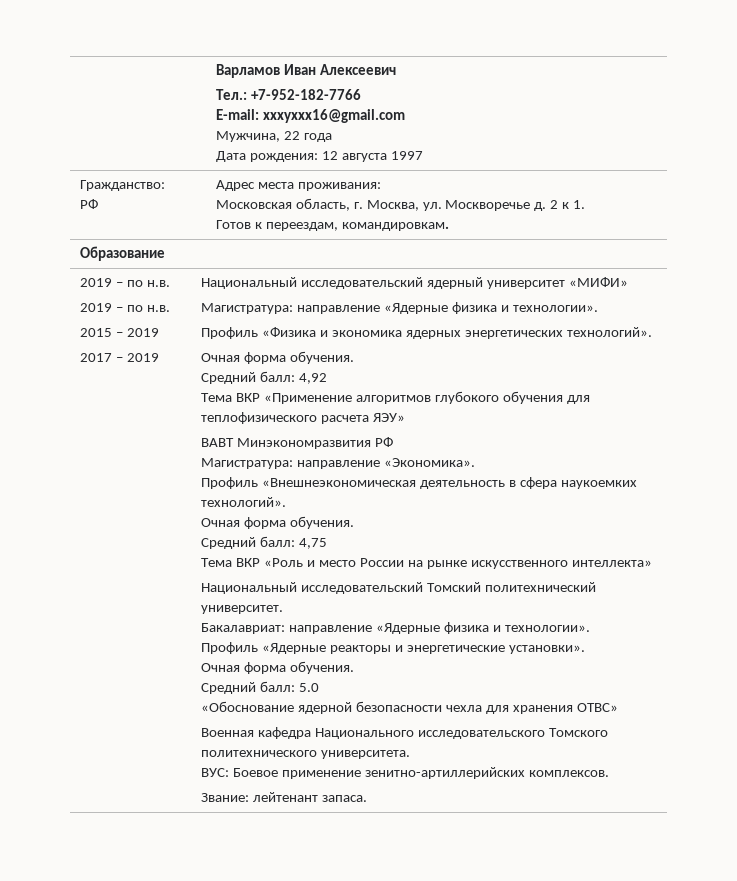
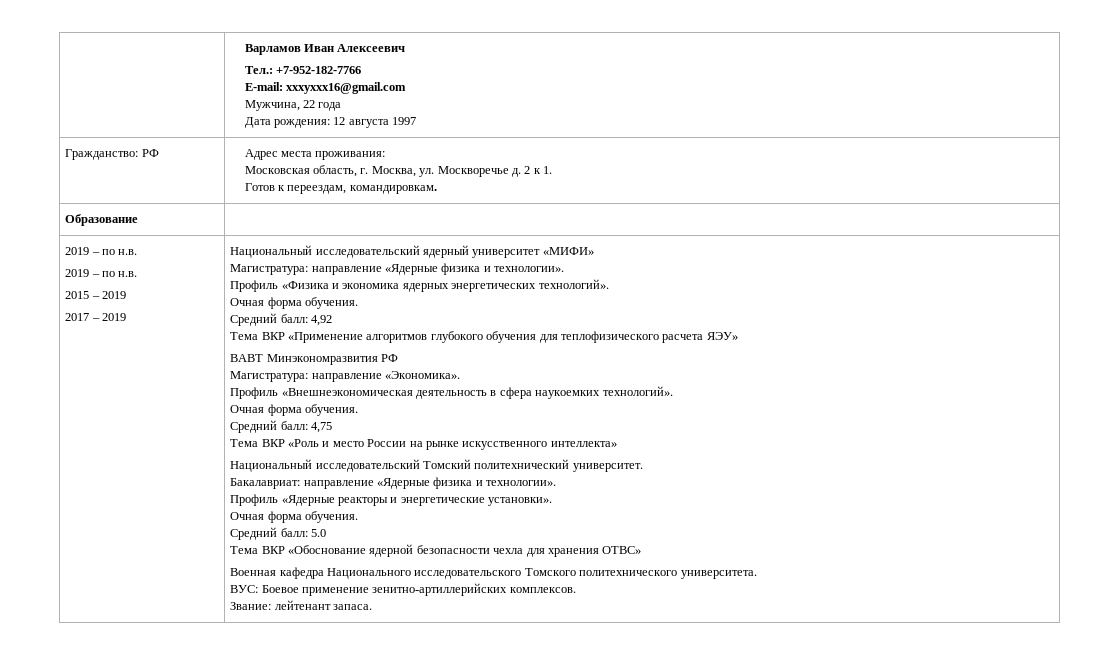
(320, 687) none -> [230,546,285,554] Тема ВКР

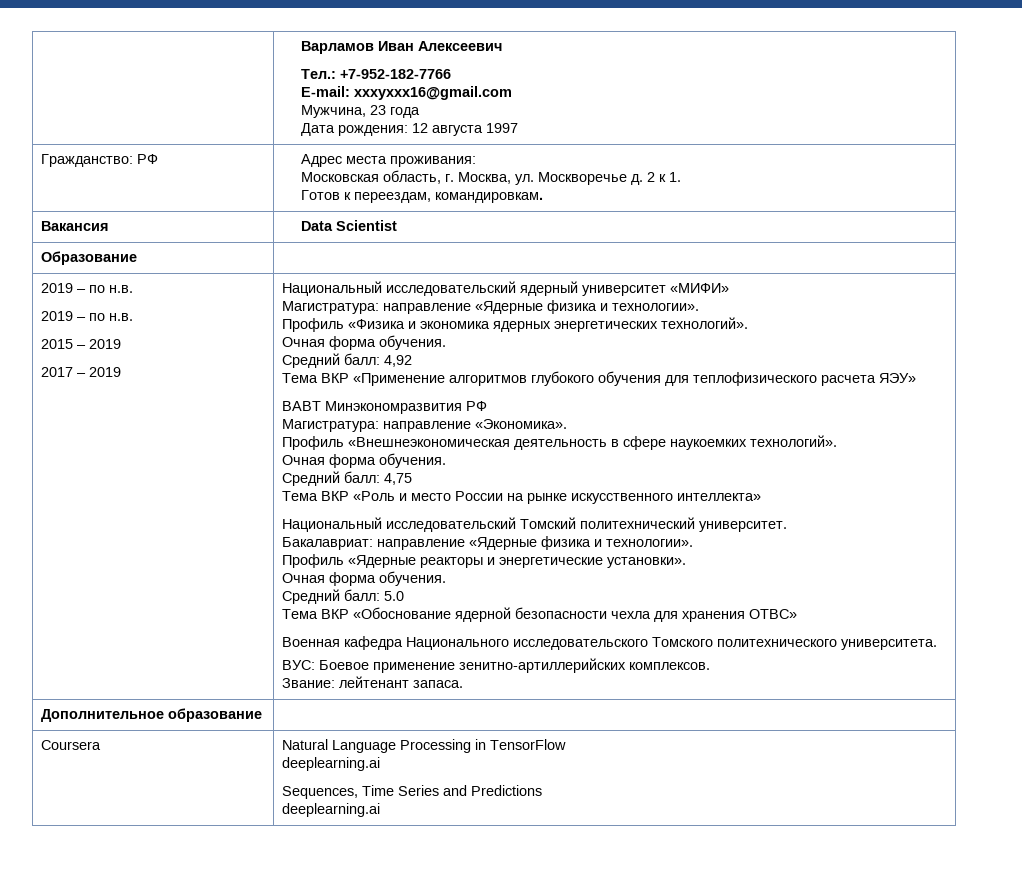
[303,100,316,108] 22 -> [369,105,386,115] 23
(437, 189) none -> [41,221,109,231] [300,220,397,231] // Вакансия | Data Scientist
[499,387,532,399] сфера -> [623,436,667,450] сфере
(373, 607) none -> [41,708,263,722] [41,740,102,750] [282,739,567,753] [282,757,381,771] [282,785,543,799] [282,803,381,817] // Дополнительное образование | // Coursera | Natural Language Processing in TensorFlow // deeplearning.ai // Sequences, Time Series and Predictions // deeplearning.ai

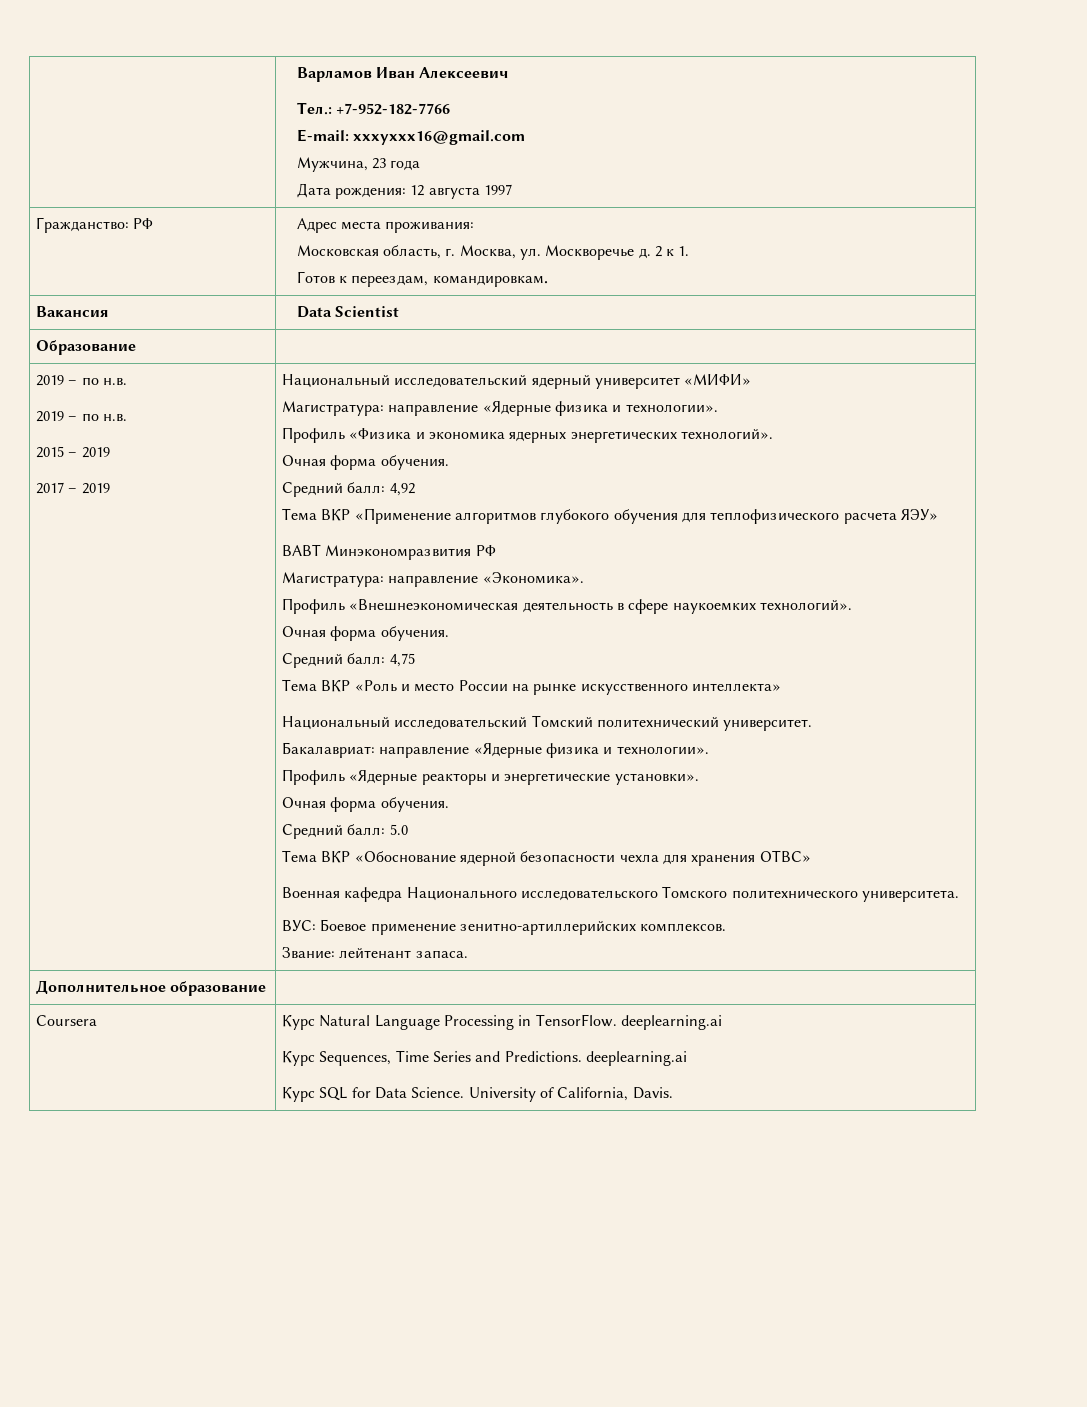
(102, 745) none -> [282,1015,316,1030] Курс
[490,739,567,750] [282,757,381,771] TensorFlow // deeplearning.ai // -> [535,1014,723,1030] [282,1051,316,1066] TensorFlow. deeplearning.ai // Курс
[471,785,543,796] [282,803,381,817] Predictions // deeplearning.ai -> [504,1051,688,1066] [282,1087,673,1102] Predictions. deeplearning.ai // Курс SQL for Data Science. University of California, Davis.

